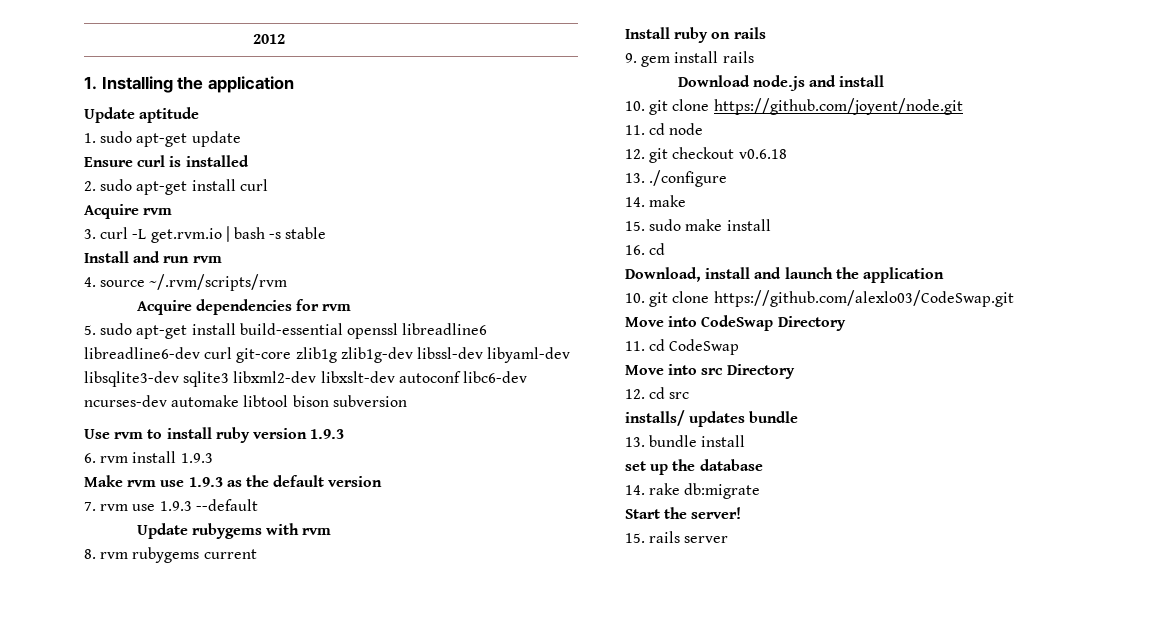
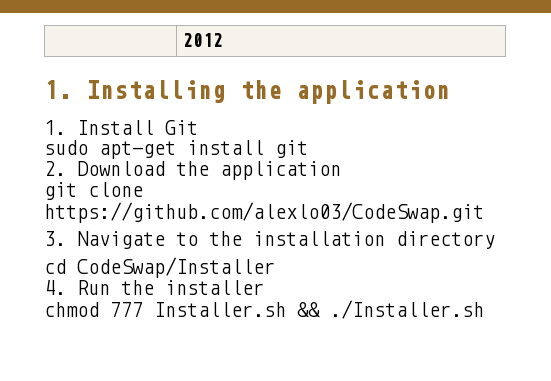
[84,107,200,123] [84,131,241,147] [84,155,249,167] [84,179,268,195] [84,204,173,219] [84,226,327,243] [84,251,222,263] [84,274,288,291] [136,299,352,315] [84,323,488,339] [84,347,571,363] [84,371,527,387] [84,395,407,407] [84,427,345,443] [84,451,213,463] [84,475,383,487] [84,499,258,511] [136,523,332,539] [84,547,257,563] [625,27,766,43] [625,51,754,67] [677,75,885,91] [625,98,963,115] [625,123,704,135] [625,147,787,163] [625,170,728,187] [625,195,687,207] [625,219,771,231] [625,243,666,255] [625,267,944,283] [625,293,645,303] Update aptitude // 1. sudo apt-get update // Ensure curl is installed // 2. sudo apt-get install curl // Acquire rvm // 3. curl -L get.rvm.io | bash -s stable // Install and run rvm // 4. source ~/.rvm/scripts/rvm // Acquire dependencies for rvm // 5. sudo apt-get install build-essential openssl libreadline6 libreadline6-dev curl git-core zlib1g zlib1g-dev libssl-dev libyaml-dev libsqlite3-dev sqlite3 libxml2-dev libxslt-dev autoconf libc6-dev ncurses-dev automake libtool bison subversion // Use rvm to install ruby version 1.9.3 // 6. rvm install 1.9.3 // Make rvm use 1.9.3 as the default version // 7. rvm use 1.9.3 --default // Update rubygems with rvm // 8. rvm rubygems current // Install ruby on rails // 9. gem install rails // Download node.js and install // 10. git clone https://github.com/joyent/node.git // 11. cd node // 12. git checkout v0.6.18 // 13. ./configure // 14. make // 15. sudo make install // 16. cd // Download, install and launch the application // 10. -> [44,120,198,135] [44,140,308,159] [44,161,341,180] 1. Install Git // sudo apt-get install git // 2. Download the application //
[625,315,846,331] [625,339,740,355] [625,364,795,379] [625,387,690,399] [625,410,799,427] [625,435,746,447] [625,459,763,475] [625,483,761,499] [625,507,742,519] [625,531,729,543] Move into CodeSwap Directory // 11. cd CodeSwap // Move into src Directory // 12. cd src // installs/ updates bundle // 13. bundle install // set up the database // 14. rake db:migrate // Start the server! // 15. rails server -> [44,231,495,249] [44,257,275,278] [44,280,264,295] [44,300,484,319] 3. Navigate to the installation directory // cd CodeSwap/Installer // 4. Run the installer // chmod 777 Installer.sh && ./Installer.sh

